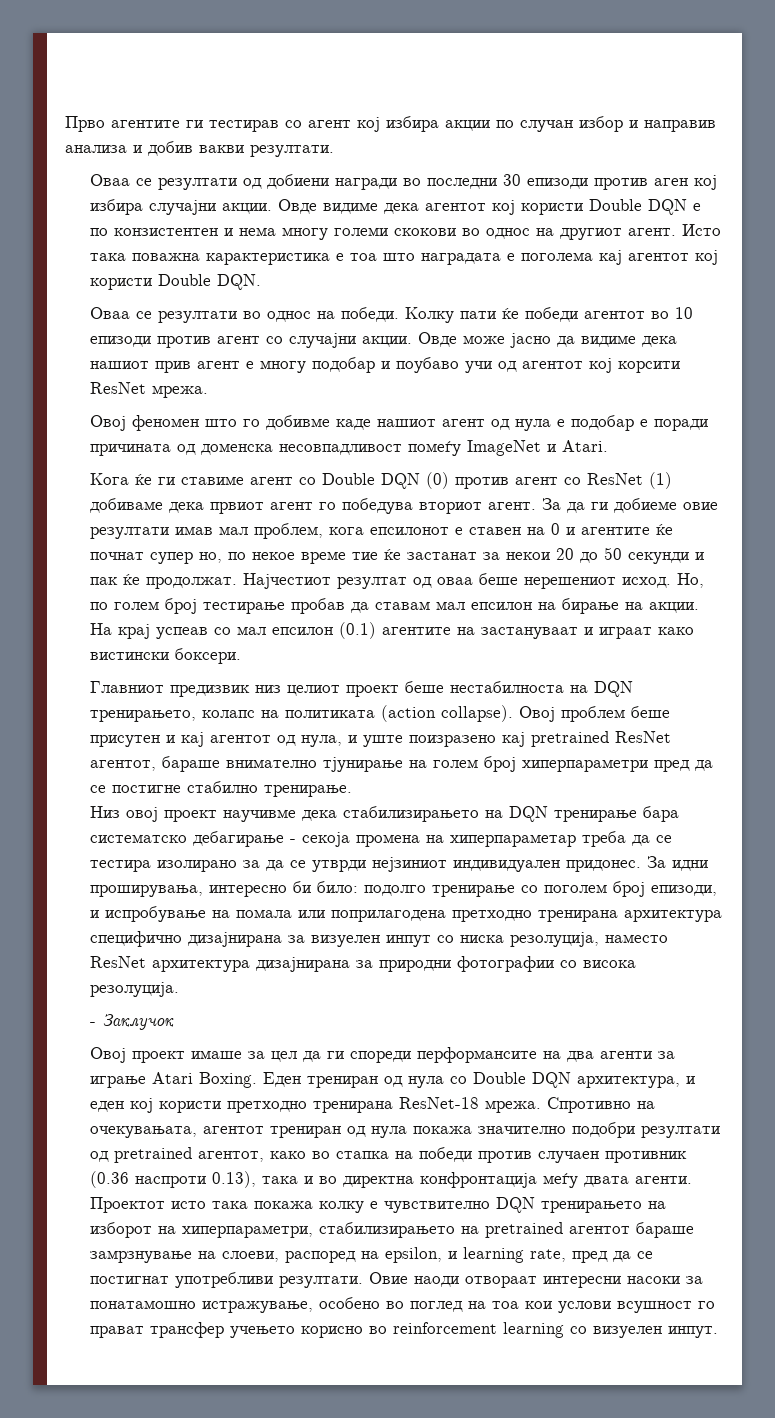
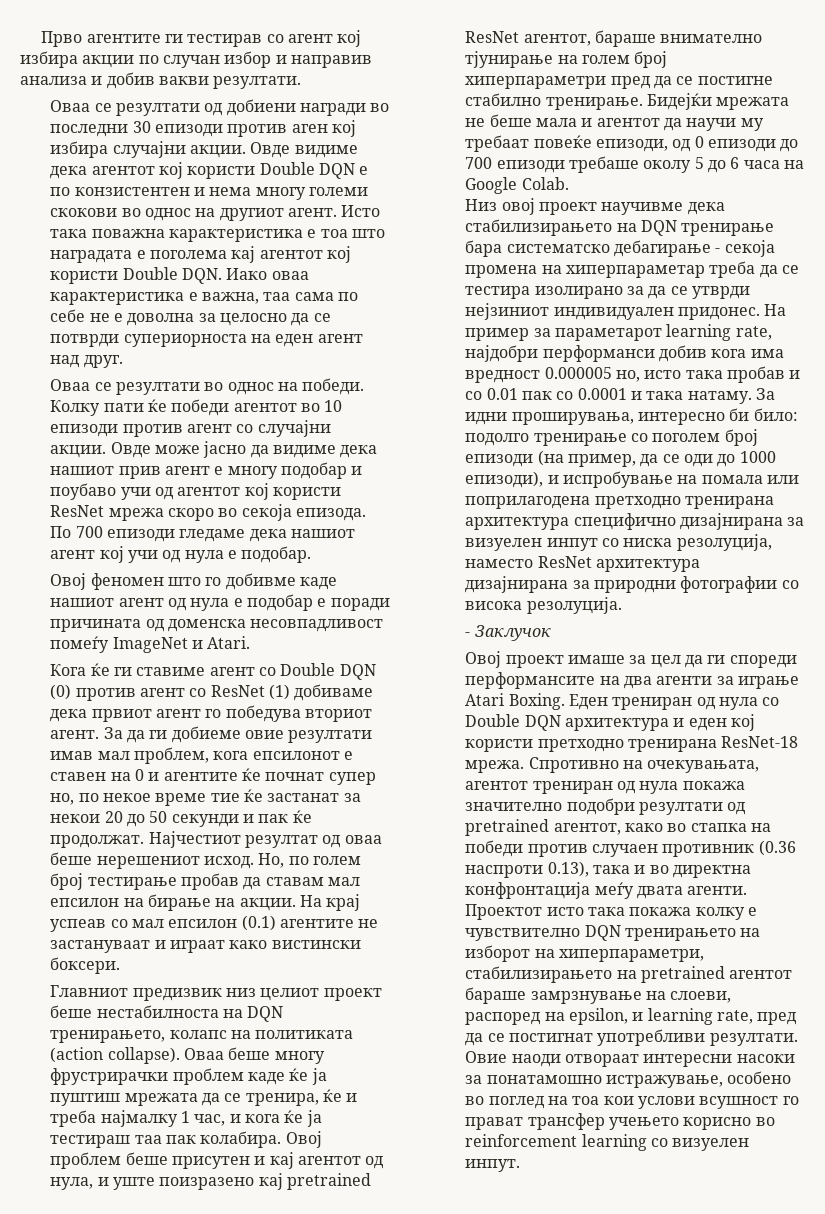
(261, 282) none -> [226,268,309,280] [50,292,358,305] [50,309,331,326] [50,334,363,347] [50,355,123,368] Иако оваа карактеристика е важна, таа сама по себе не е доволна за целосно да се потврди супериорноста на еден агент над друг.
[617,361,680,373] [89,382,208,398] корсити ResNet мрежа. -> [272,487,341,500] [50,504,366,521] [50,526,355,542] [50,546,312,563] користи ResNet мрежа скоро во секоја епизода. По 700 епизоди гледаме дека нашиот агент кој учи од нула е подобар.
[456,627,475,635] на -> [358,919,379,928] не
(513, 713) none -> [183,1047,325,1064] [50,1068,327,1085] [50,1089,358,1106] [50,1110,322,1127] [50,1131,282,1148] Оваа беше многу фрустрирачки проблем каде ќе ја пуштиш мрежата да се тренира, ќе и треба најмалку 1 час, и кога ќе ја тестираш таа пак колабира.
(352, 791) none -> [646,93,790,110] [465,114,764,131] [465,135,799,152] [465,156,804,173] [465,177,569,194] Бидејќи мрежата не беше мала и агентот да научи му требаат повеќе епизоди, од 0 епизоди до 700 епизоди требаше околу 5 до 6 часа на Google Colab.
(641, 866) none -> [764,304,787,316] [465,324,772,341] [465,345,784,362] [465,366,801,383] [465,388,752,404] На пример за параметарот learning ratе, најдобри перформанси добив кога има вредност 0.000005 но, исто така пробав и со 0.01 пак со 0.0001 и така натаму.
[650,885,717,896] епизоди, -> [465,450,776,467] [465,471,544,488] епизоди (на пример, да се оди до 1000 епизоди),
[576,1076,680,1088] архитектура, -> [564,718,669,731] архитектура

